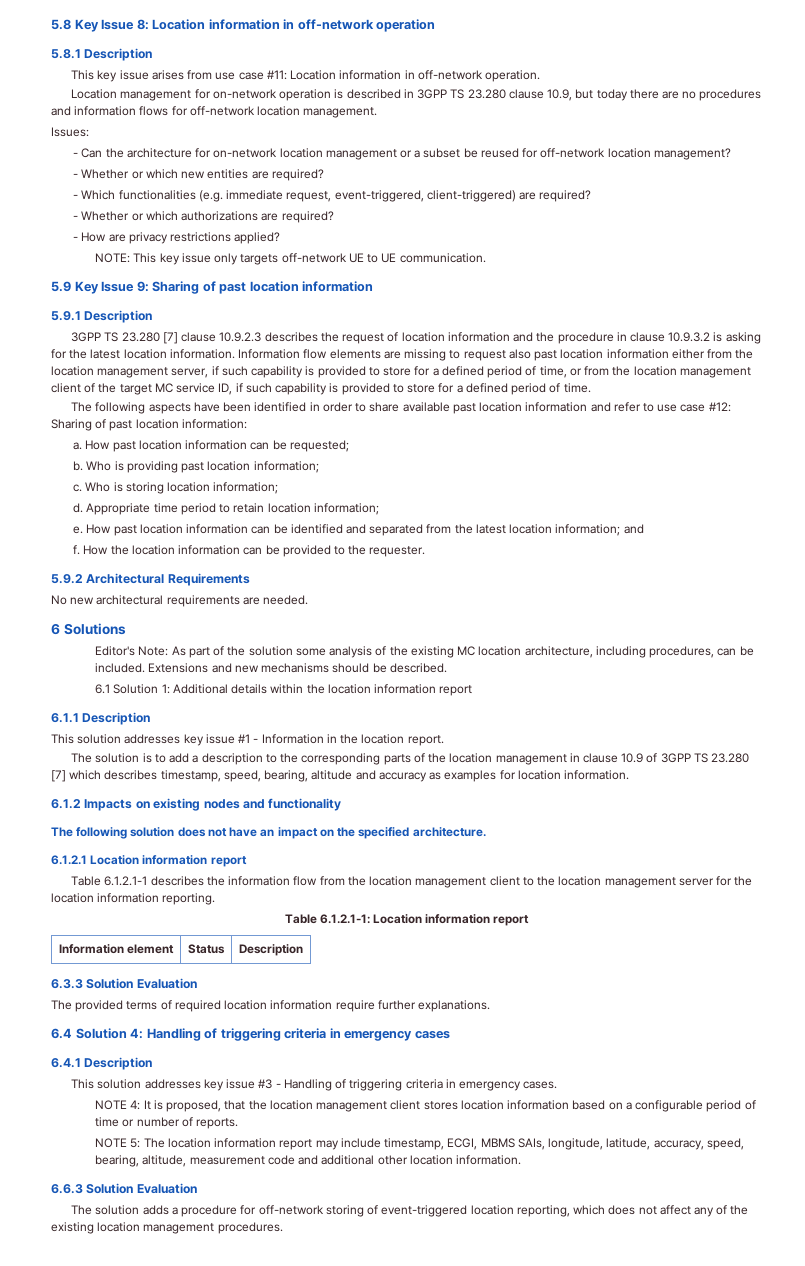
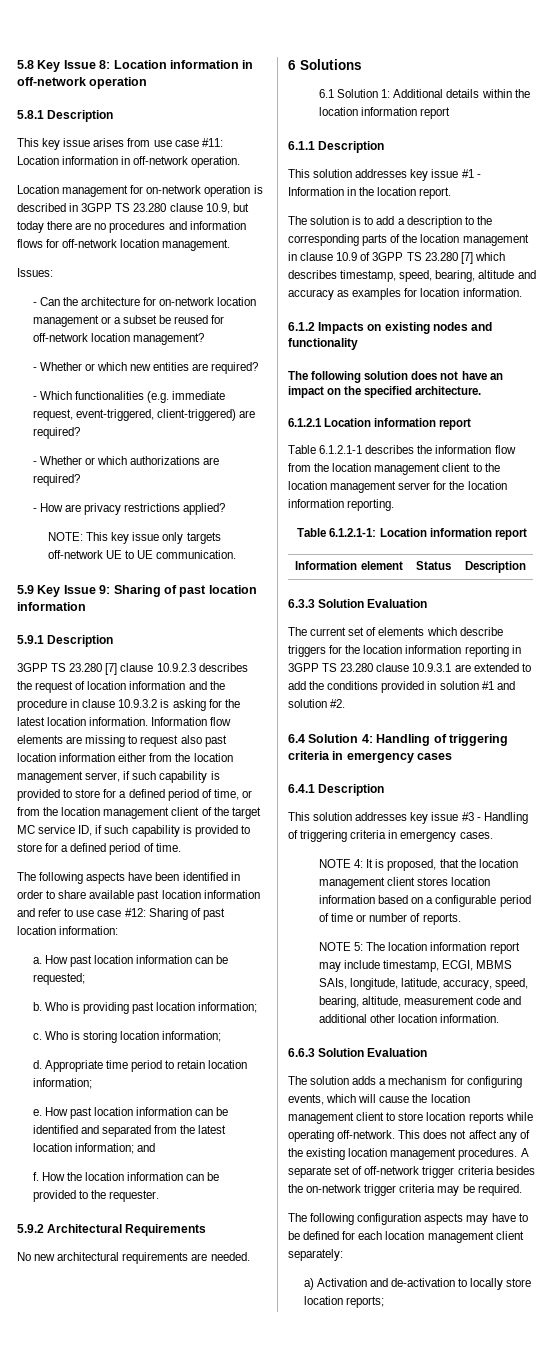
[95,646,754,658] [95,663,447,673] // Editor's Note: As part of the solution some analysis of the existing MC location architecture, including procedures, can be included. Extensions and new mechanisms should be described. -> (362, 64) none
[75,1000,491,1012] provided terms of required location information require further explanations. -> [310,627,503,636] [288,645,521,657] [288,663,531,672] [288,681,515,693] [288,699,346,708] current set of elements which describe triggers for the location information reporting in 3GPP TS 23.280 clause 10.9.3.1 are extended to add the conditions provided in solution #1 and solution #2.
[181,1205,606,1217] procedure for off-network storing of event-triggered location reporting, which -> [388,1076,522,1088] [288,1094,470,1105] [288,1112,533,1124] [288,1130,421,1142] mechanism for configuring events, which will cause the location management client to store location reports while operating off-network. This
(283, 1228) none -> [520,1148,529,1157] [288,1166,535,1178] [288,1184,522,1196] [288,1213,528,1225] [288,1231,524,1243] [288,1249,343,1261] [303,1278,532,1290] [303,1296,384,1308] A separate set of off-network trigger criteria besides the on-network trigger criteria may be required. // The following configuration aspects may have to be defined for each location management client separately: // a) Activation and de-activation to locally store location reports;

